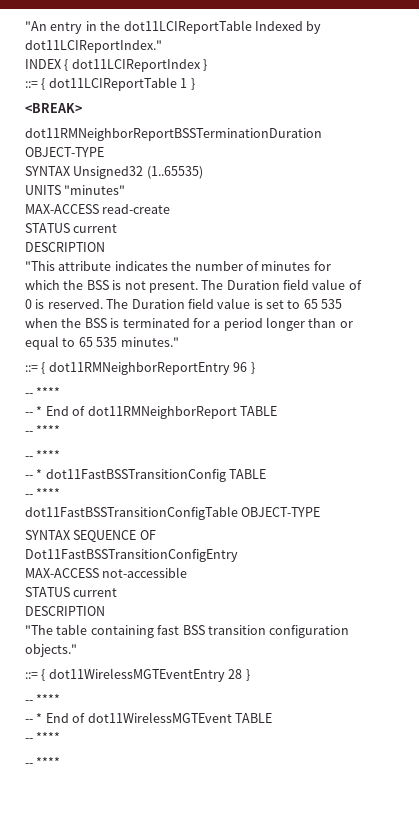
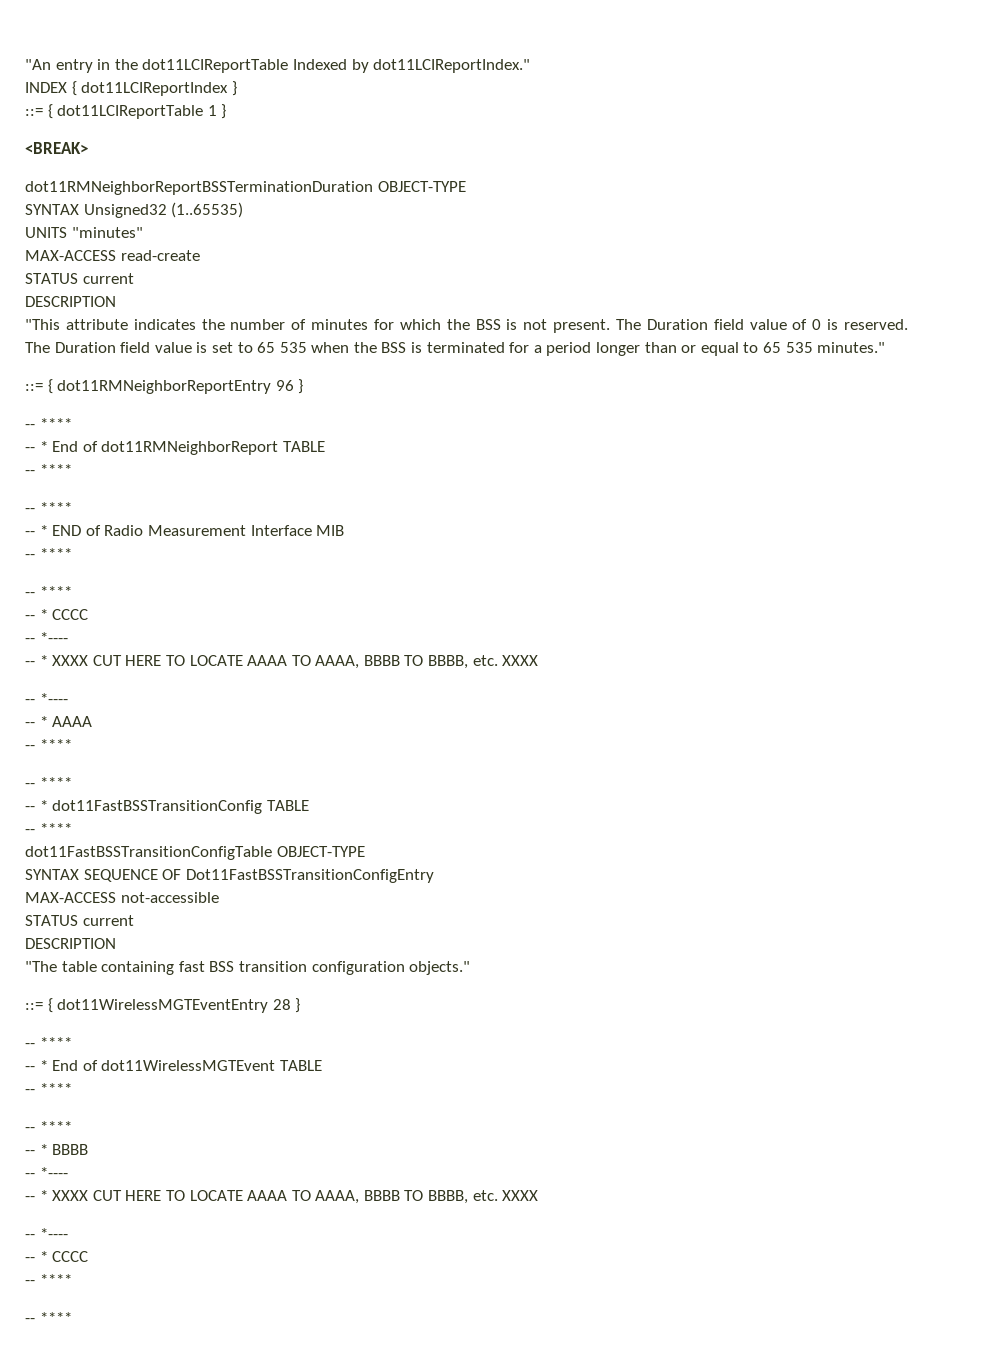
(61, 455) none -> [25,525,345,536] [25,548,72,559] [25,586,72,597] [25,609,89,620] [25,632,68,643] [25,655,539,669] [25,693,68,704] [25,716,93,727] [25,739,72,750] [25,777,72,788] // -- * END of Radio Measurement Interface MIB // -- **** // -- **** // -- * CCCC // -- *---- // -- * XXXX CUT HERE TO LOCATE AAAA TO AAAA, BBBB TO BBBB, etc. XXXX // -- *---- // -- * AAAA // -- **** // -- ****
(61, 762) none -> [25,1144,89,1155] [25,1167,68,1178] [25,1190,539,1204] [25,1228,68,1239] [25,1251,89,1262] [25,1274,72,1285] [25,1312,72,1323] // -- * BBBB // -- *---- // -- * XXXX CUT HERE TO LOCATE AAAA TO AAAA, BBBB TO BBBB, etc. XXXX // -- *---- // -- * CCCC // -- **** // -- ****

